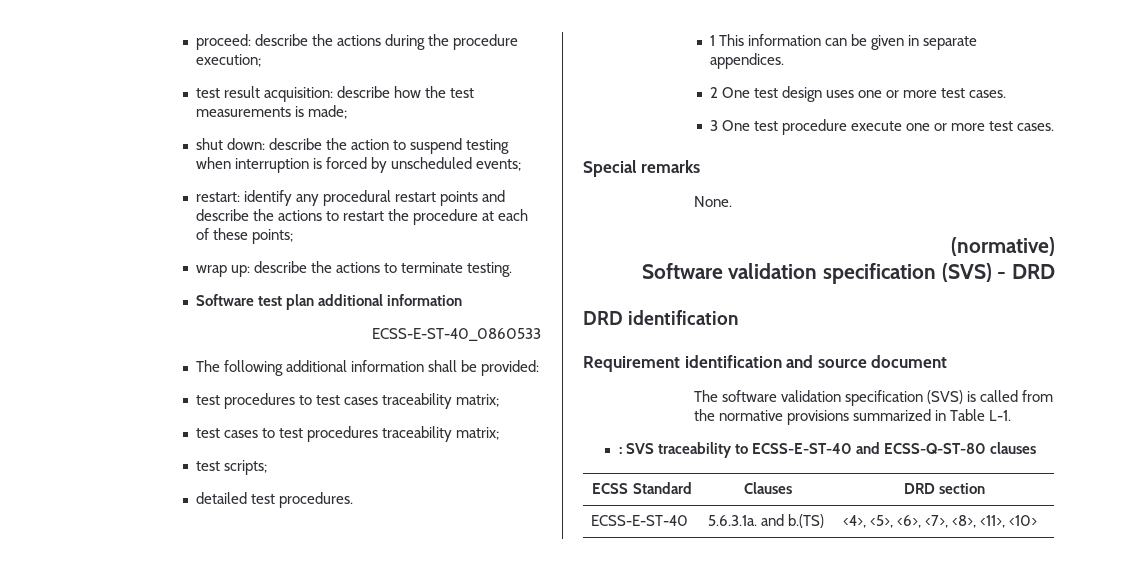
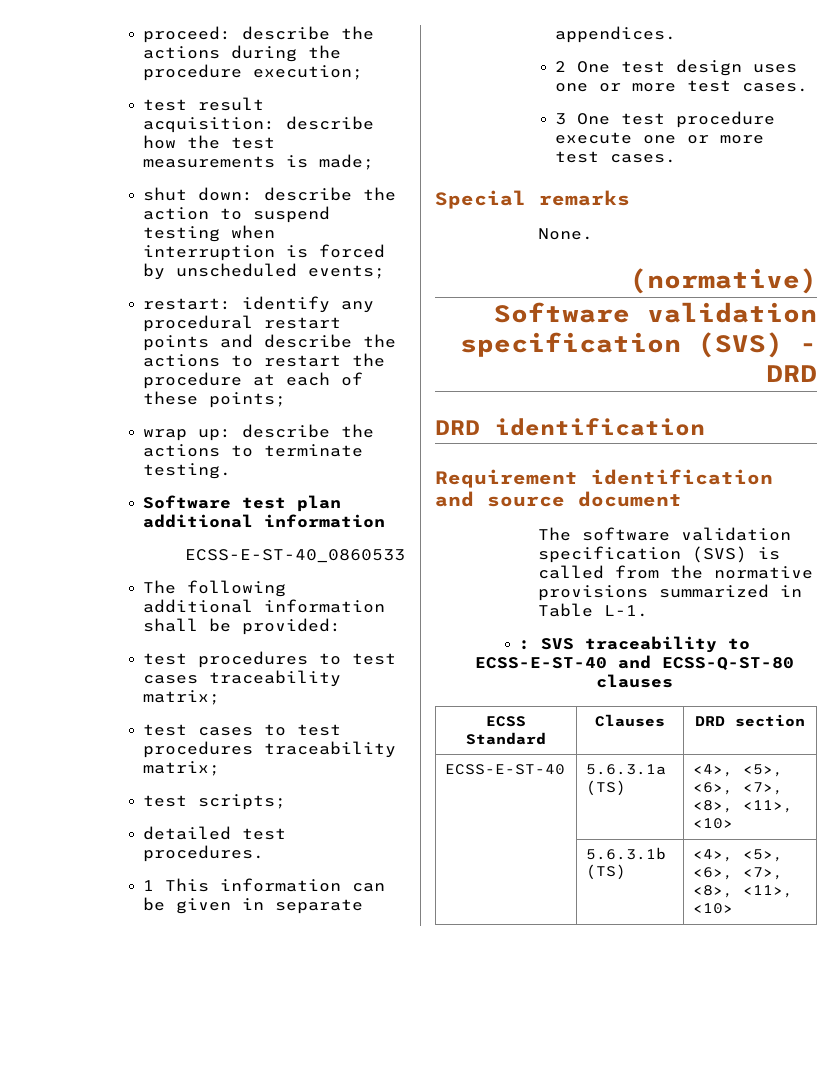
[707,514,825,528] [842,515,1038,528] 5.6.3.1a. and b.(TS) | <4>, <5>, <6>, <7>, <8>, <11>, <10> -> [586,764,667,775] [586,780,627,796] [693,764,784,777] [693,782,784,795] [693,800,794,813] [693,818,734,829] [586,847,667,860] [586,864,627,880] [693,849,784,862] [693,867,784,880] [693,885,794,898] [693,903,734,914] 5.6.3.1a (TS) | <4>, <5>, <6>, <7>, <8>, <11>, <10> // | 5.6.3.1b (TS) | <4>, <5>, <6>, <7>, <8>, <11>, <10>

